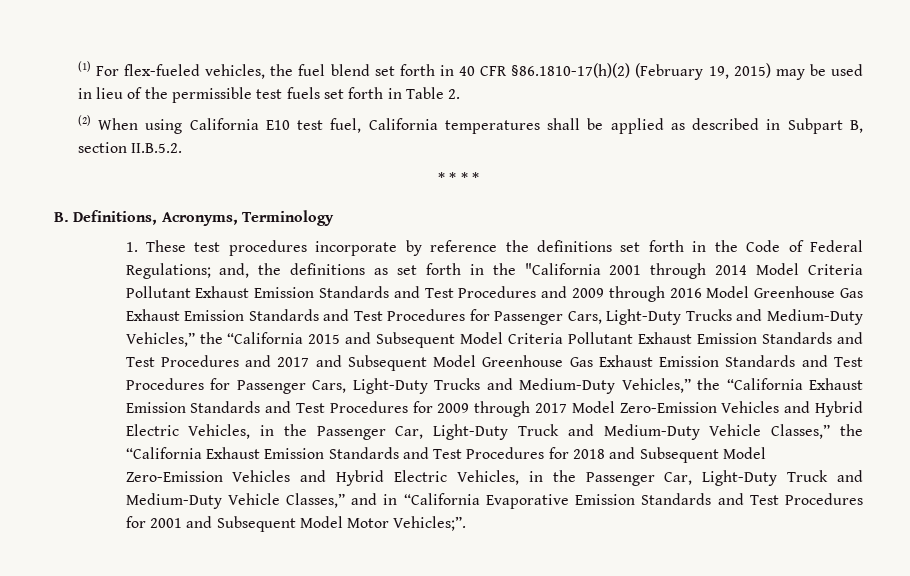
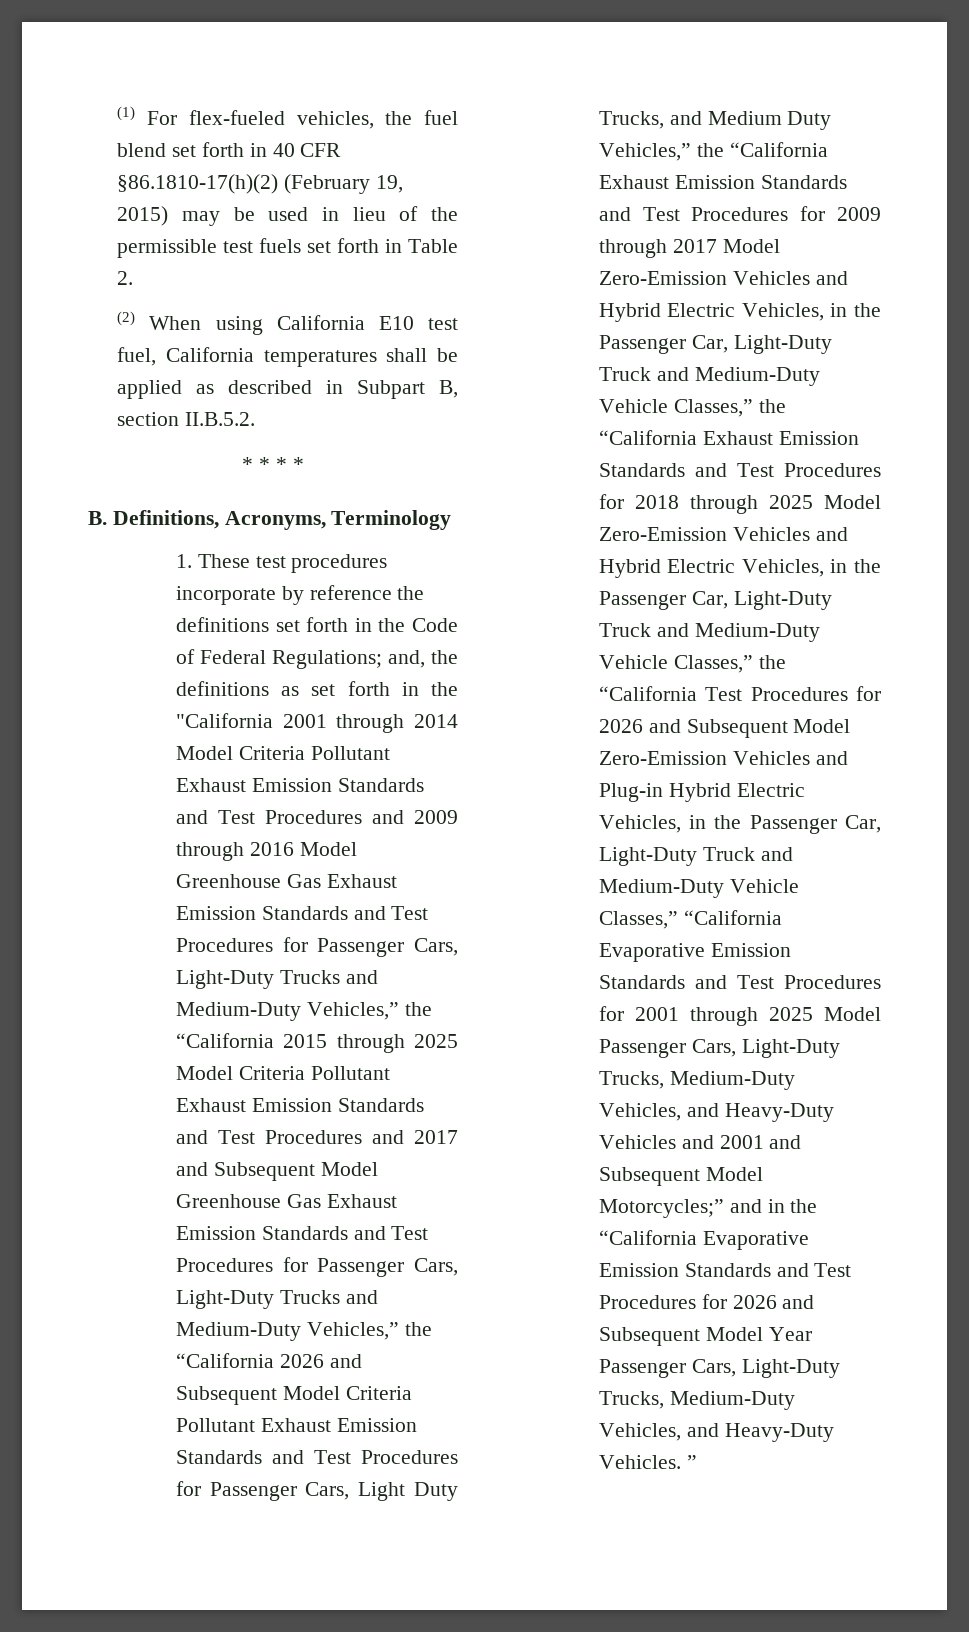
[345,332,456,348] and Subsequent -> [336,1034,458,1053] through 2025
(803, 384) none -> [279,1354,362,1368] [175,1386,412,1405] [175,1418,417,1432] [175,1450,458,1464] [175,1481,458,1501] [598,111,832,130] [598,142,828,161] 2026 and Subsequent Model Criteria Pollutant Exhaust Emission Standards and Test Procedures for Passenger Cars, Light Duty Trucks, and Medium Duty Vehicles,” the “California
[609,447,719,463] and Subsequent -> [689,495,813,514] through 2025
[351,493,398,505] and in -> [758,655,786,669] [598,686,881,701] [598,719,851,738] [598,751,848,765] [598,783,805,802] [598,815,881,834] [598,847,793,866] [598,879,799,898] [598,911,678,929] the “California Test Procedures for 2026 and Subsequent Model Zero-Emission Vehicles and Plug-in Hybrid Electric Vehicles, in the Passenger Car, Light-Duty Truck and Medium-Duty Vehicle Classes,”
[186,516,467,532] and Subsequent Model Motor Vehicles;”. -> [689,1007,881,1026] [598,1039,840,1058] [598,1071,795,1090] [598,1103,834,1122] [598,1135,802,1149] [598,1167,763,1186] [598,1199,818,1218] [598,1230,809,1250] [598,1263,852,1277] [598,1294,815,1309] [598,1327,812,1346] [598,1359,840,1378] [598,1391,795,1410] [598,1423,834,1442] [598,1455,697,1469] through 2025 Model Passenger Cars, Light-Duty Trucks, Medium-Duty Vehicles, and Heavy-Duty Vehicles and 2001 and Subsequent Model Motorcycles;” and in the “California Evaporative Emission Standards and Test Procedures for 2026 and Subsequent Model Year Passenger Cars, Light-Duty Trucks, Medium-Duty Vehicles, and Heavy-Duty Vehicles. ”

